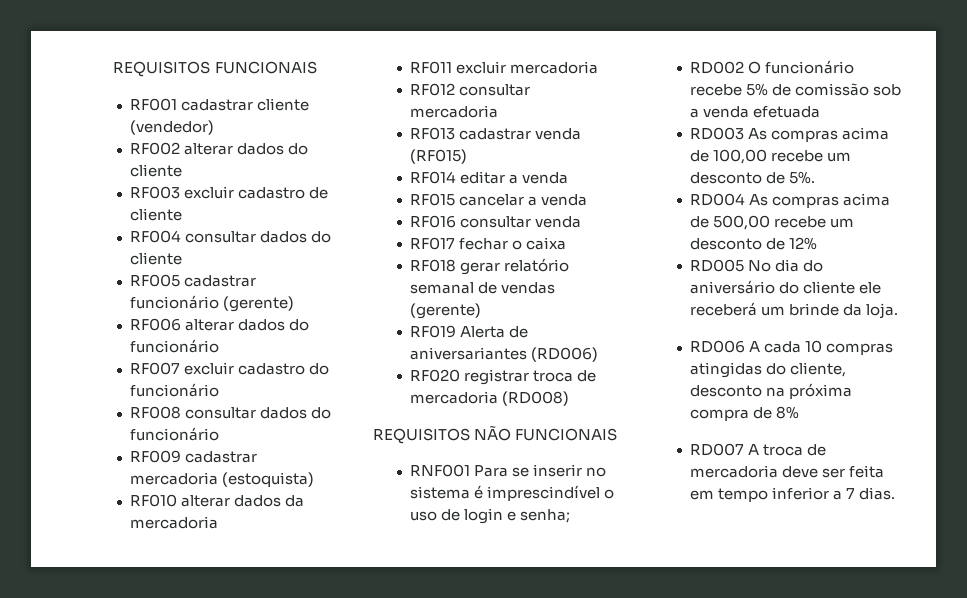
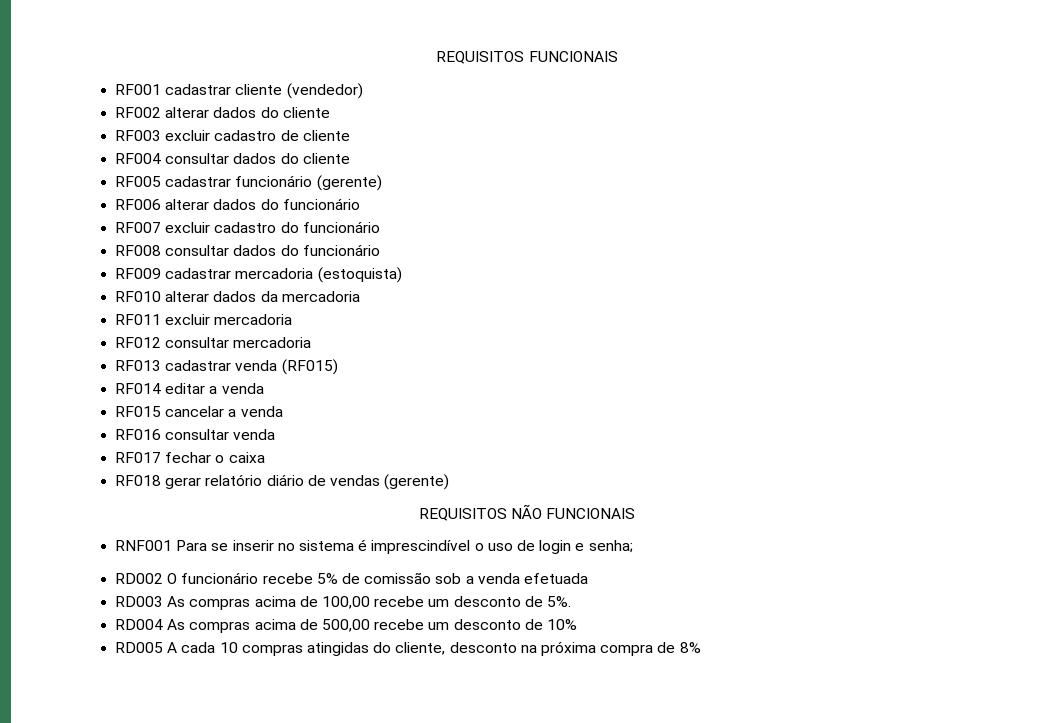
[410,282,475,294] semanal -> [266,474,304,486] diário
[410,325,529,338] [410,347,599,362] [410,369,597,385] [410,391,570,406] // RF019 Alerta de aniversariantes (RD006) // RF020 registrar troca de mercadoria (RD008) -> (450, 482) none
[789,237,818,250] 12% -> [546,619,577,630] 10%
[748,259,824,272] [690,280,882,294] [690,302,899,319] [690,340,746,353] No dia do aniversário do cliente ele receberá um brinde da loja. // RD006 -> (164, 647) none
[690,443,827,456] [690,465,885,478] [690,487,896,502] // RD007 A troca de mercadoria deve ser feita em tempo inferior a 7 dias. -> (701, 647) none

